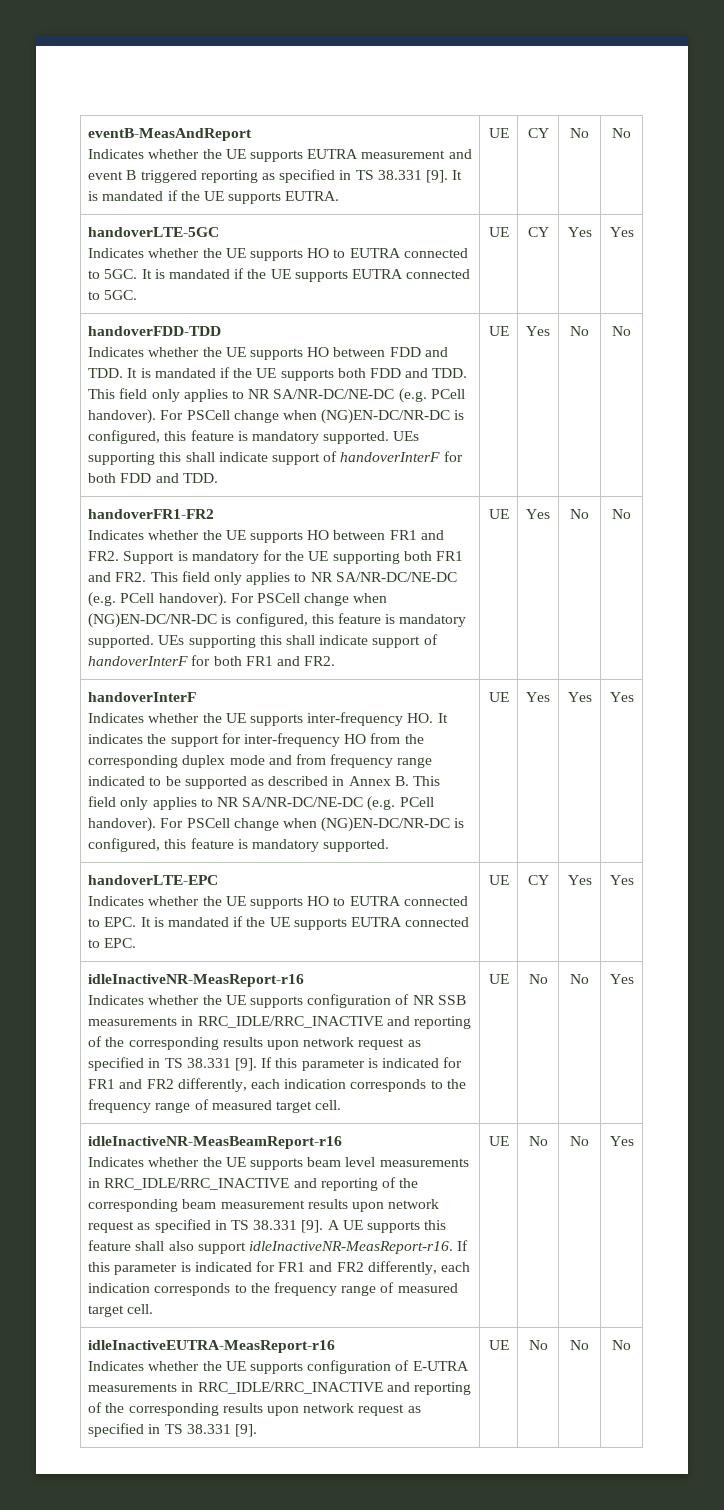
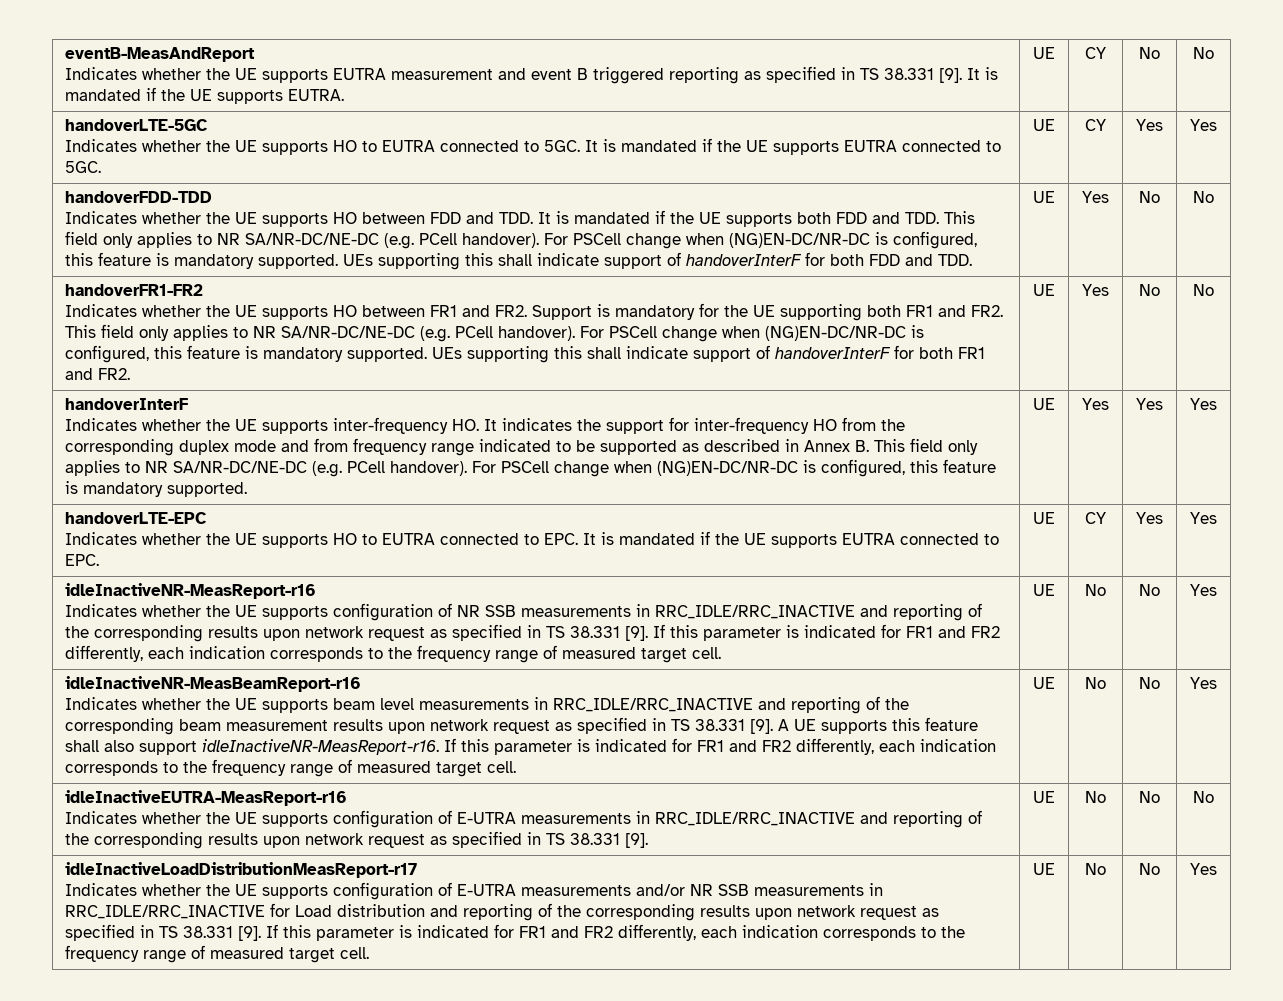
(631, 1345) none -> [64,862,417,878] [64,882,883,900] [64,903,939,921] [64,924,965,941] [64,945,369,963] [1033,863,1055,875] [1085,863,1106,875] [1139,863,1160,875] [1190,863,1217,875] // idleInactiveLoadDistributionMeasReport-r17 // Indicates whether the UE supports configuration of E-UTRA measurements and/or NR SSB measurements in RRC_IDLE/RRC_INACTIVE for Load distribution and reporting of the corresponding results upon network request as specified in TS 38.331 [9]. If this parameter is indicated for FR1 and FR2 differently, each indication corresponds to the frequency range of measured target cell. | UE | No | No | Yes

